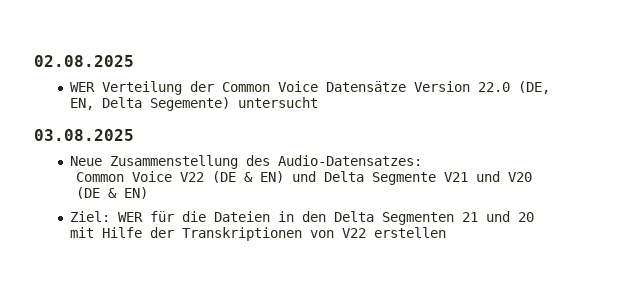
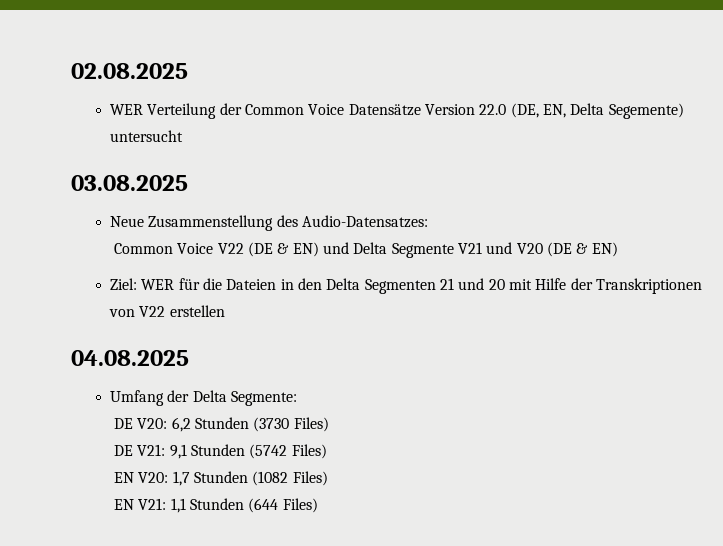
(447, 232) none -> [71,350,189,366] [110,390,298,406] [114,417,329,432] [114,444,327,459] [114,471,328,486] [114,498,318,513] // 04.08.2025 // Umfang der Delta Segmente: // DE V20: 6,2 Stunden (3730 Files) // DE V21: 9,1 Stunden (5742 Files) // EN V20: 1,7 Stunden (1082 Files) // EN V21: 1,1 Stunden (644 Files)

